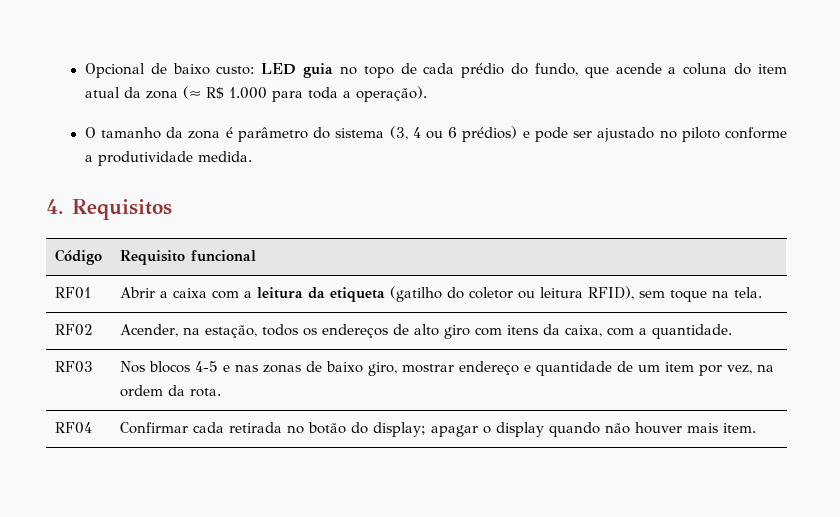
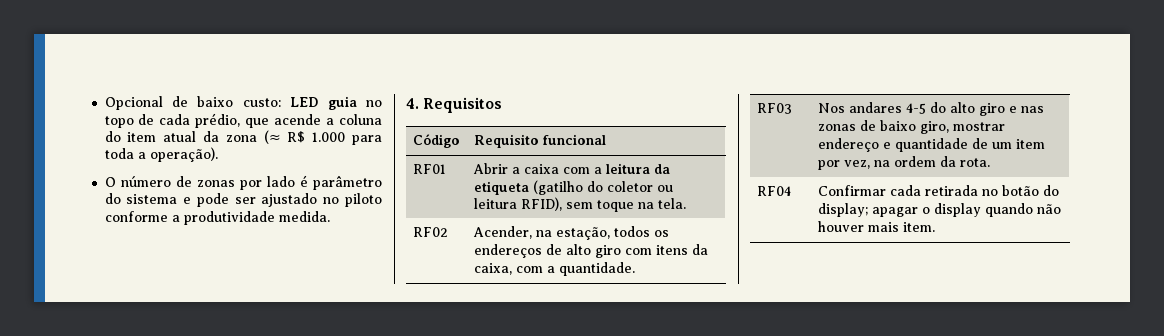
[461,63,578,78] prédio do fundo, -> [195,113,241,128] prédio,
[101,126,518,142] tamanho da zona é parâmetro do sistema (3, 4 ou 6 prédios) -> [120,175,382,190] [104,193,178,204] número de zonas por lado é parâmetro do sistema
[148,361,218,373] blocos 4-5 -> [848,102,1005,116] andares 4-5 do alto giro

